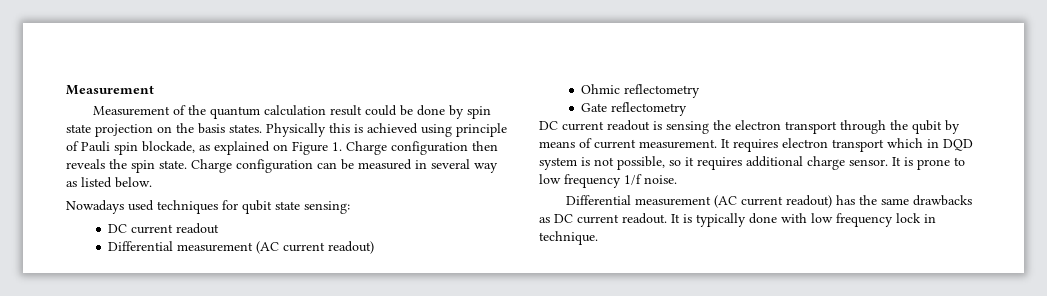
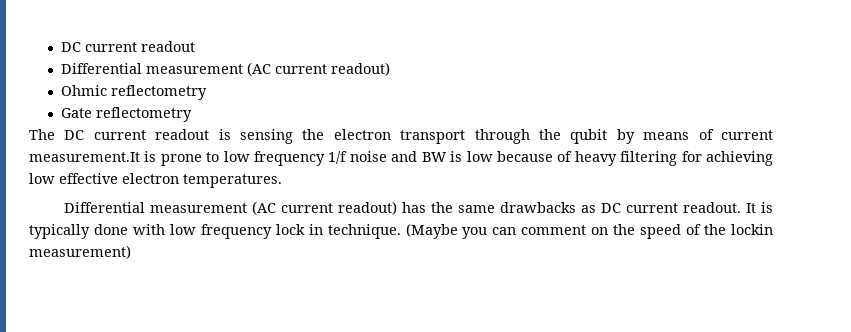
[66,85,154,95] [92,105,491,119] [66,123,507,137] [66,141,498,155] [66,159,498,173] [66,177,152,188] [66,200,350,214] Measurement // Measurement of the quantum calculation result could be done by spin state projection on the basis states. Physically this is achieved using principle of Pauli spin blockade, as explained on Figure 1. Charge configuration then reveals the spin state. Charge configuration can be measured in several way as listed below. // Nowadays used techniques for qubit state sensing: // -> (61, 47) none
(688, 109) none -> [29,129,55,140] The
[639,138,973,152] [539,156,901,170] measurement. It requires electron transport which in DQD system is not possible, so it requires additional charge sensor. It -> [29,152,140,162] measurement.It
[644,175,677,184] noise. -> [349,151,773,166] [29,173,282,188] noise and BW is low because of heavy filtering for achieving low effective electron temperatures.
(598, 238) none -> [405,223,774,239] [29,245,131,259] (Maybe you can comment on the speed of the lockin measurement)

